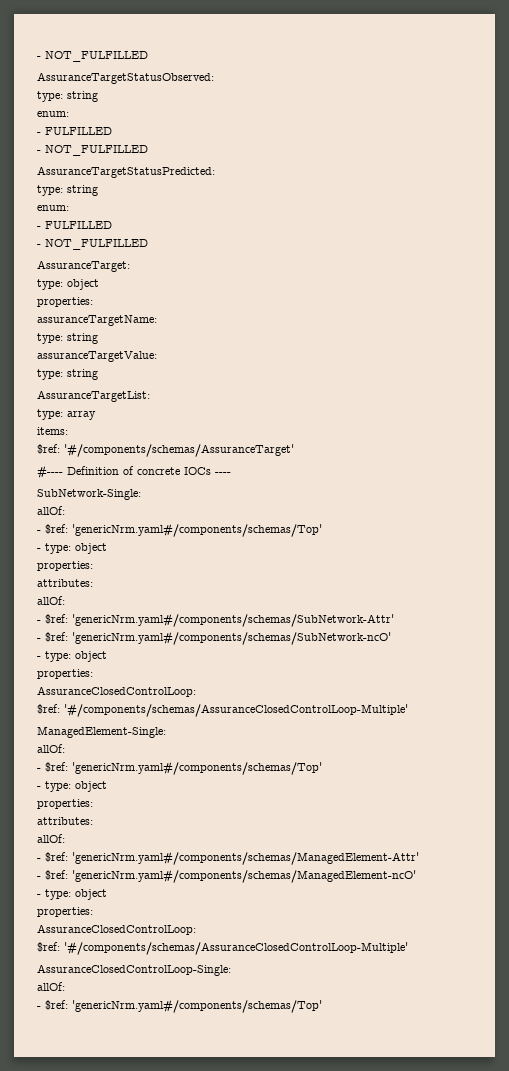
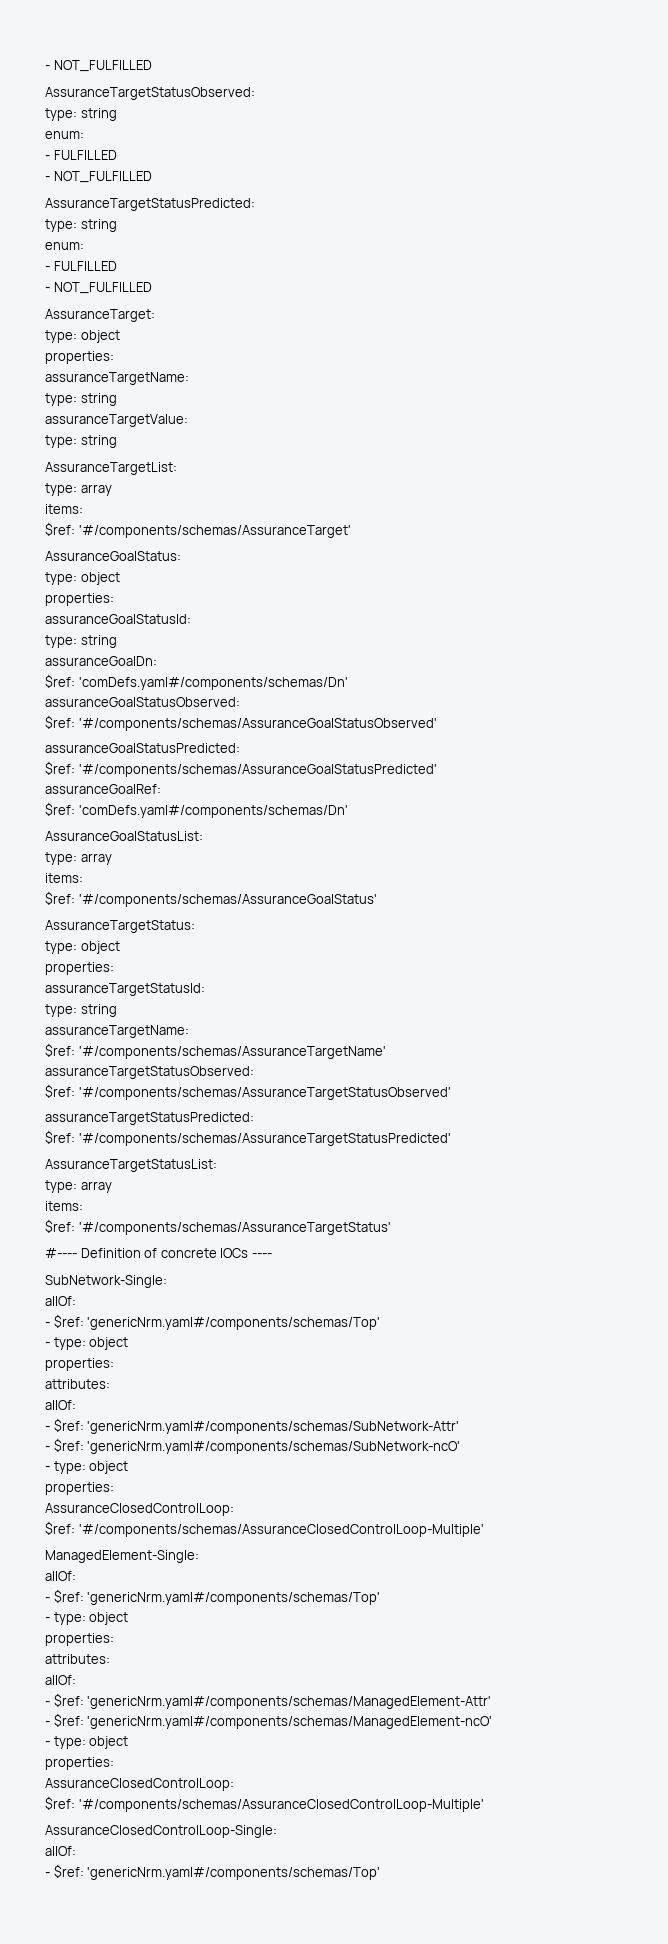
(294, 450) none -> [45,551,181,561] [45,572,120,585] [45,593,114,606] [45,614,191,624] [45,635,117,648] [45,656,157,666] [45,674,348,690] [45,697,240,707] [45,715,437,731] [45,743,240,753] [45,761,437,777] [45,784,161,794] [45,802,348,818] [45,831,203,841] [45,852,112,865] [45,873,83,883] [45,891,377,907] [45,920,195,933] [45,941,120,954] [45,962,114,975] [45,983,205,996] [45,1004,117,1017] [45,1025,189,1038] [45,1043,386,1059] [45,1066,254,1079] [45,1084,451,1100] [45,1112,254,1125] [45,1130,451,1146] [45,1159,217,1172] [45,1180,112,1193] [45,1201,83,1211] [45,1219,391,1235] // AssuranceGoalStatus: // type: object // properties: // assuranceGoalStatusId: // type: string // assuranceGoalDn: // $ref: 'comDefs.yaml#/components/schemas/Dn' // assuranceGoalStatusObserved: // $ref: '#/components/schemas/AssuranceGoalStatusObserved' // assuranceGoalStatusPredicted: // $ref: '#/components/schemas/AssuranceGoalStatusPredicted' // assuranceGoalRef: // $ref: 'comDefs.yaml#/components/schemas/Dn' // AssuranceGoalStatusList: // type: array // items: // $ref: '#/components/schemas/AssuranceGoalStatus' // AssuranceTargetStatus: // type: object // properties: // assuranceTargetStatusId: // type: string // assuranceTargetName: // $ref: '#/components/schemas/AssuranceTargetName' // assuranceTargetStatusObserved: // $ref: '#/components/schemas/AssuranceTargetStatusObserved' // assuranceTargetStatusPredicted: // $ref: '#/components/schemas/AssuranceTargetStatusPredicted' // AssuranceTargetStatusList: // type: array // items: // $ref: '#/components/schemas/AssuranceTargetStatus'

